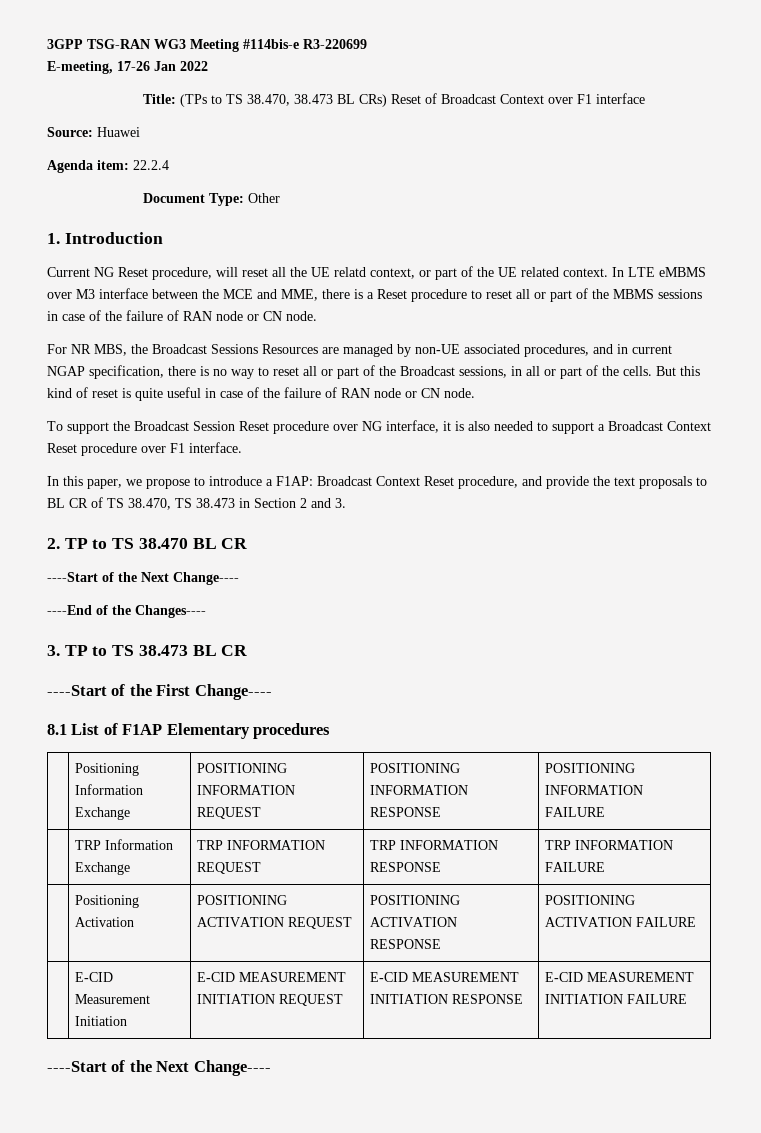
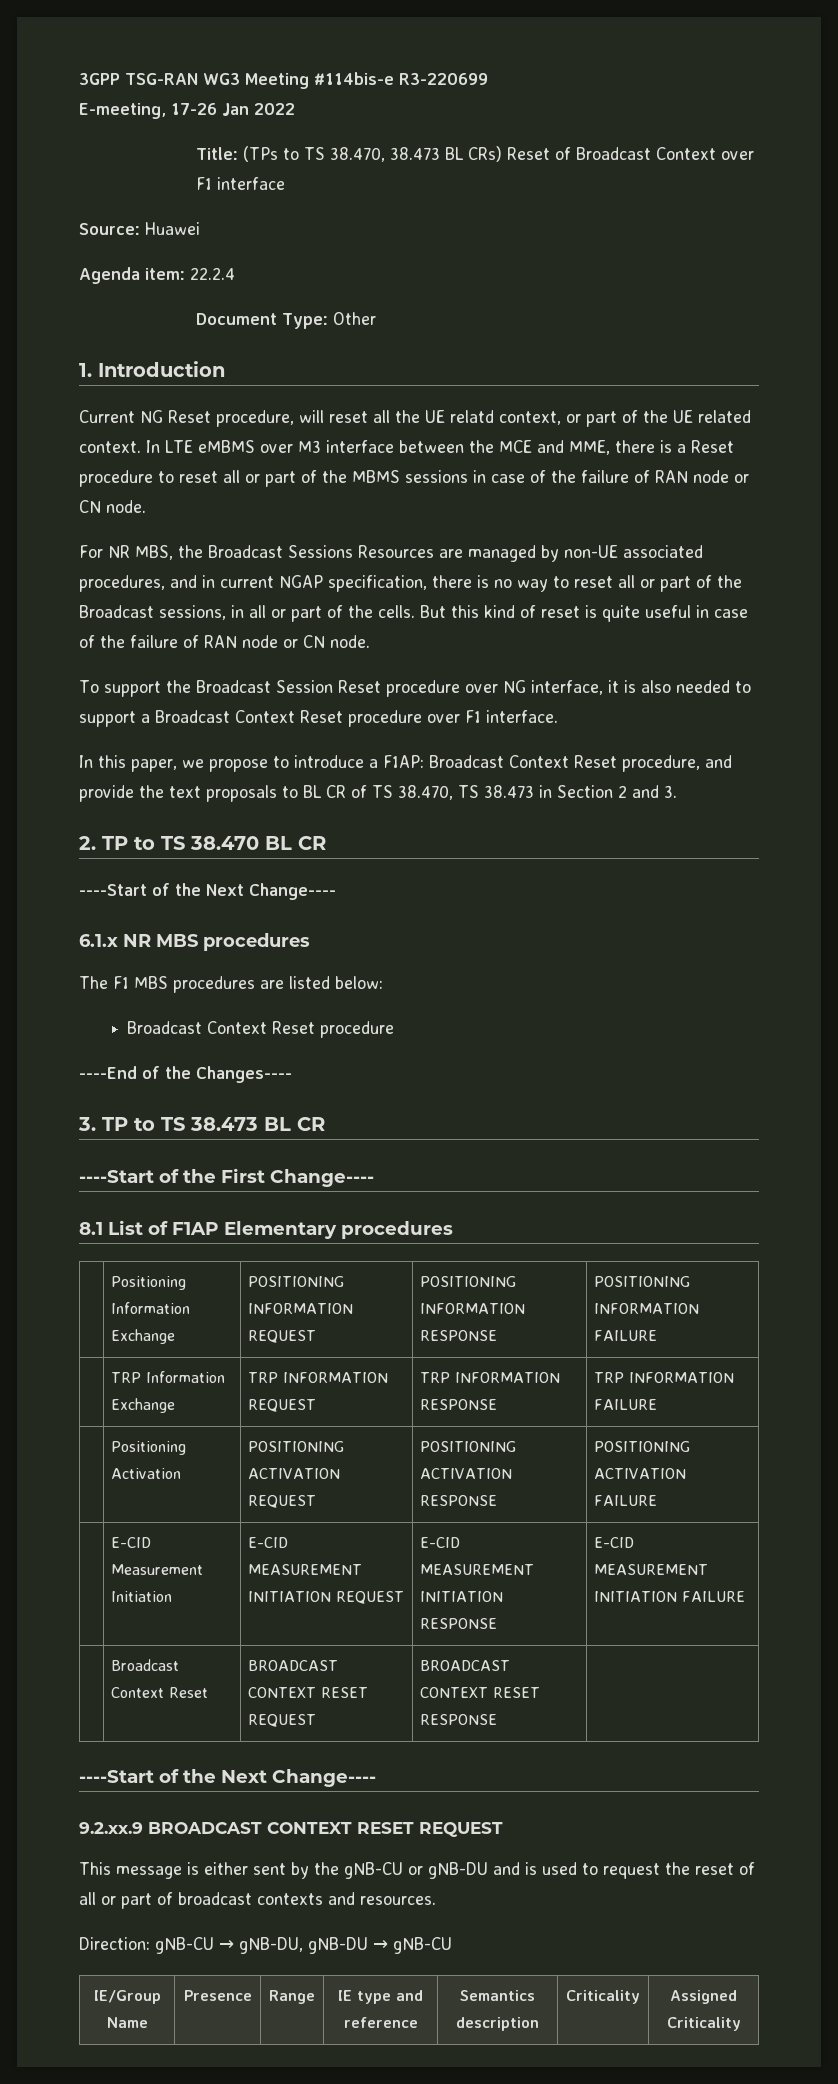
(239, 578) none -> [79,933,310,951] [79,976,383,993] [127,1021,395,1038] // 6.1.x NR MBS procedures // The F1 MBS procedures are listed below: // Broadcast Context Reset procedure
[47,1060,271,1076] // ----Start of the Next Change---- -> [111,1659,180,1671] [111,1687,209,1698] [248,1660,339,1671] [248,1687,369,1698] [248,1714,317,1727] [420,1660,511,1671] [420,1687,541,1698] [420,1714,498,1725] [79,1769,376,1787] [79,1822,503,1837] [79,1862,755,1879] [79,1892,436,1909] [79,1937,452,1954] [93,1990,161,2004] [106,2017,148,2028] [183,1990,252,2001] [269,1990,315,2004] [338,1990,423,2004] [343,2017,418,2028] [460,1990,535,2001] [456,2017,539,2031] [566,1990,640,2004] [670,1990,737,2004] [666,2017,741,2031] // | Broadcast Context Reset | BROADCAST CONTEXT RESET REQUEST | BROADCAST CONTEXT RESET RESPONSE | // ----Start of the Next Change---- // 9.2.xx.9 BROADCAST CONTEXT RESET REQUEST // This message is either sent by the gNB-CU or gNB-DU and is used to request the reset of all or part of broadcast contexts and resources. // Direction: gNB-CU → gNB-DU, gNB-DU → gNB-CU // IE/Group Name | Presence | Range | IE type and reference | Semantics description | Criticality | Assigned Criticality

